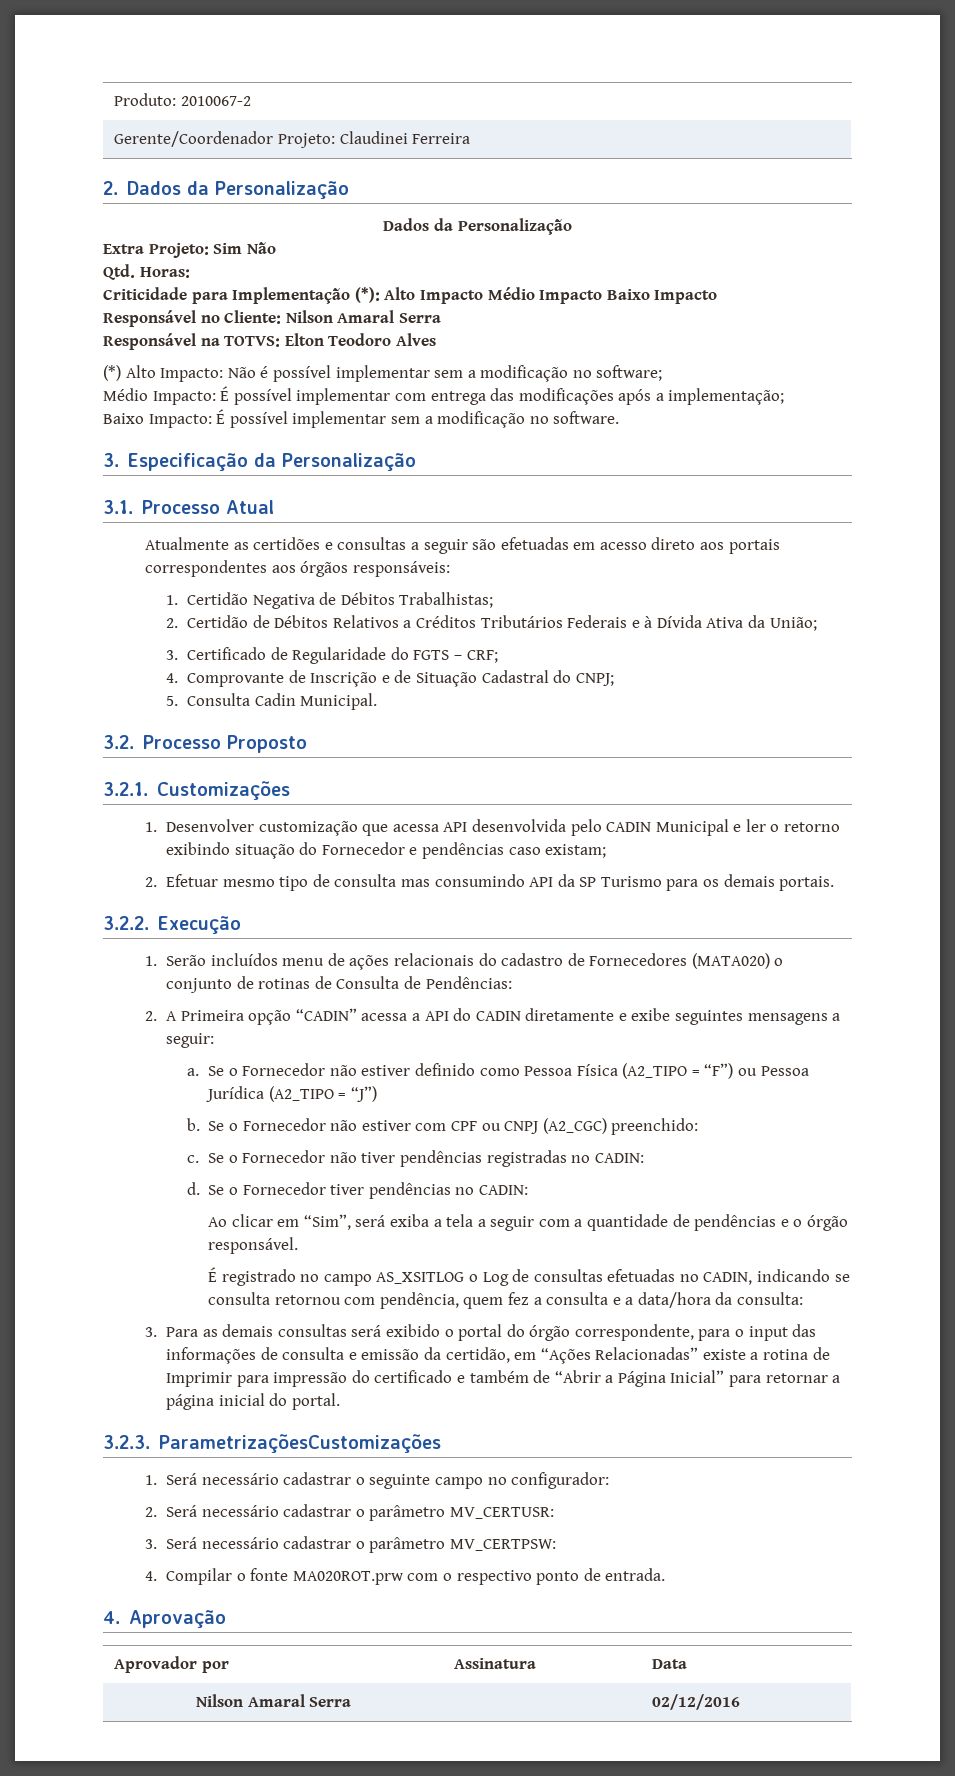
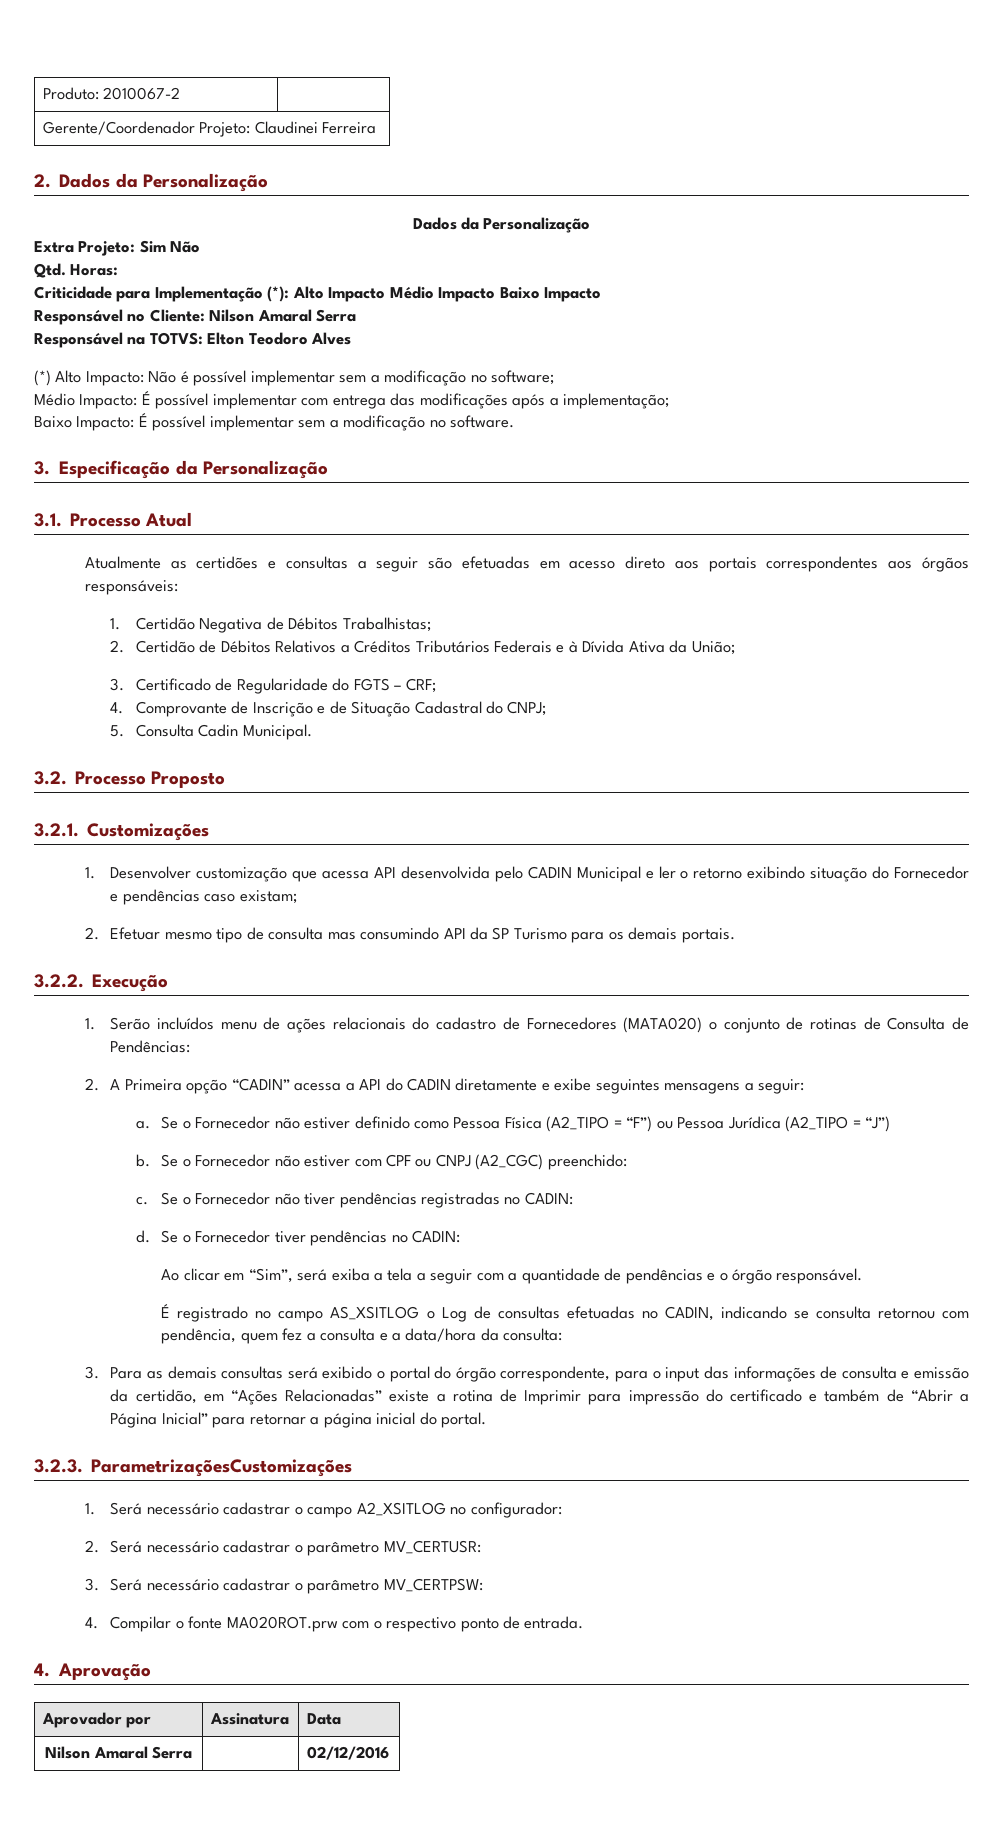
[369,1474,483,1489] seguinte campo -> [307,1502,446,1518] campo A2_XSITLOG

